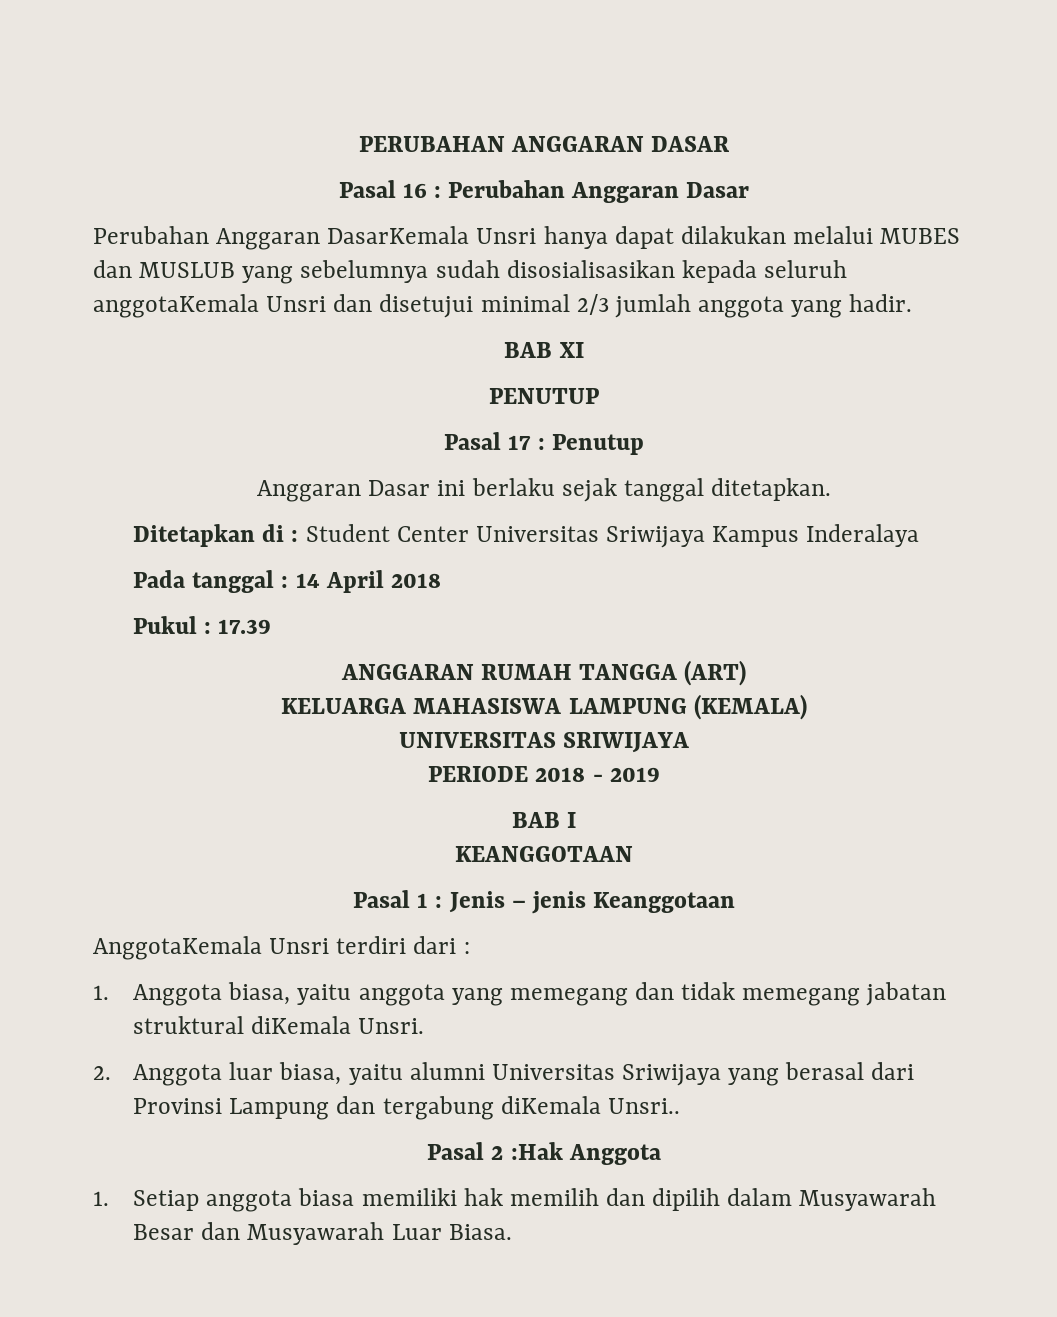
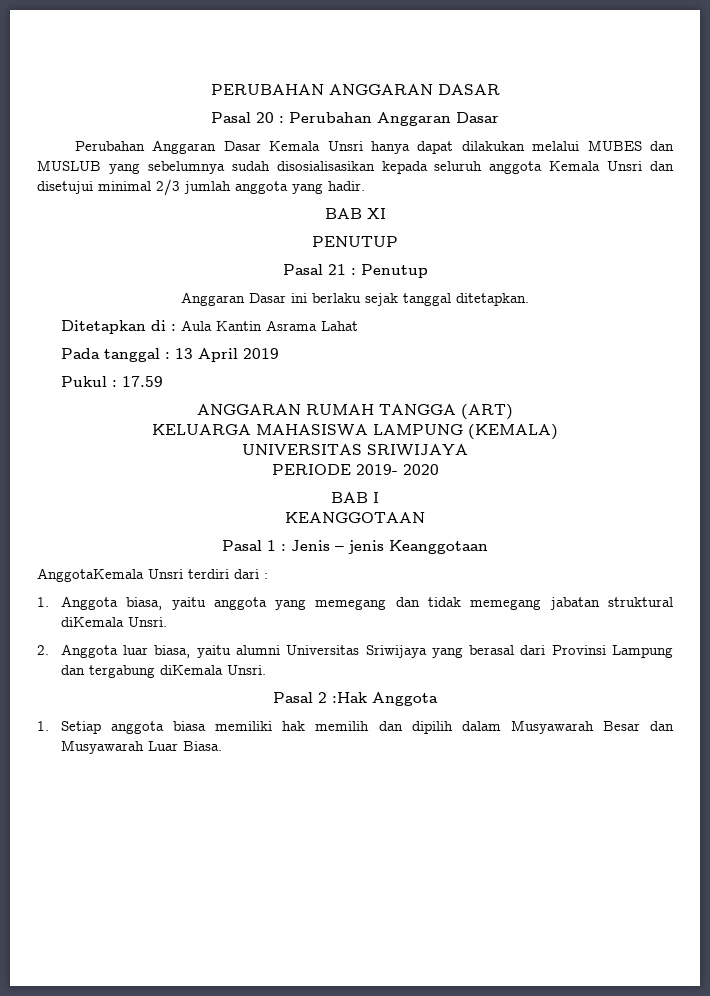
[402,183,427,198] 16 -> [256,112,274,123] 20
[327,226,470,244] DasarKemala -> [223,141,321,151] Dasar Kemala
[93,294,259,318] anggotaKemala -> [489,161,601,174] anggota Kemala
[508,435,532,450] 17 -> [327,264,346,275] 21
[305,524,920,548] Student Center Universitas Sriwijaya Kampus Inderalaya -> [180,320,358,331] Aula Kantin Asrama Lahat
[295,570,441,593] 14 April 2018 -> [174,348,279,362] 13 April 2019
[218,619,272,634] 17.39 -> [121,376,163,387] 17.59
[535,767,660,782] 2018 - 2019 -> [355,464,439,475] 2019- 2020
[607,1098,680,1114] Unsri.. -> [226,665,266,675] Unsri.

